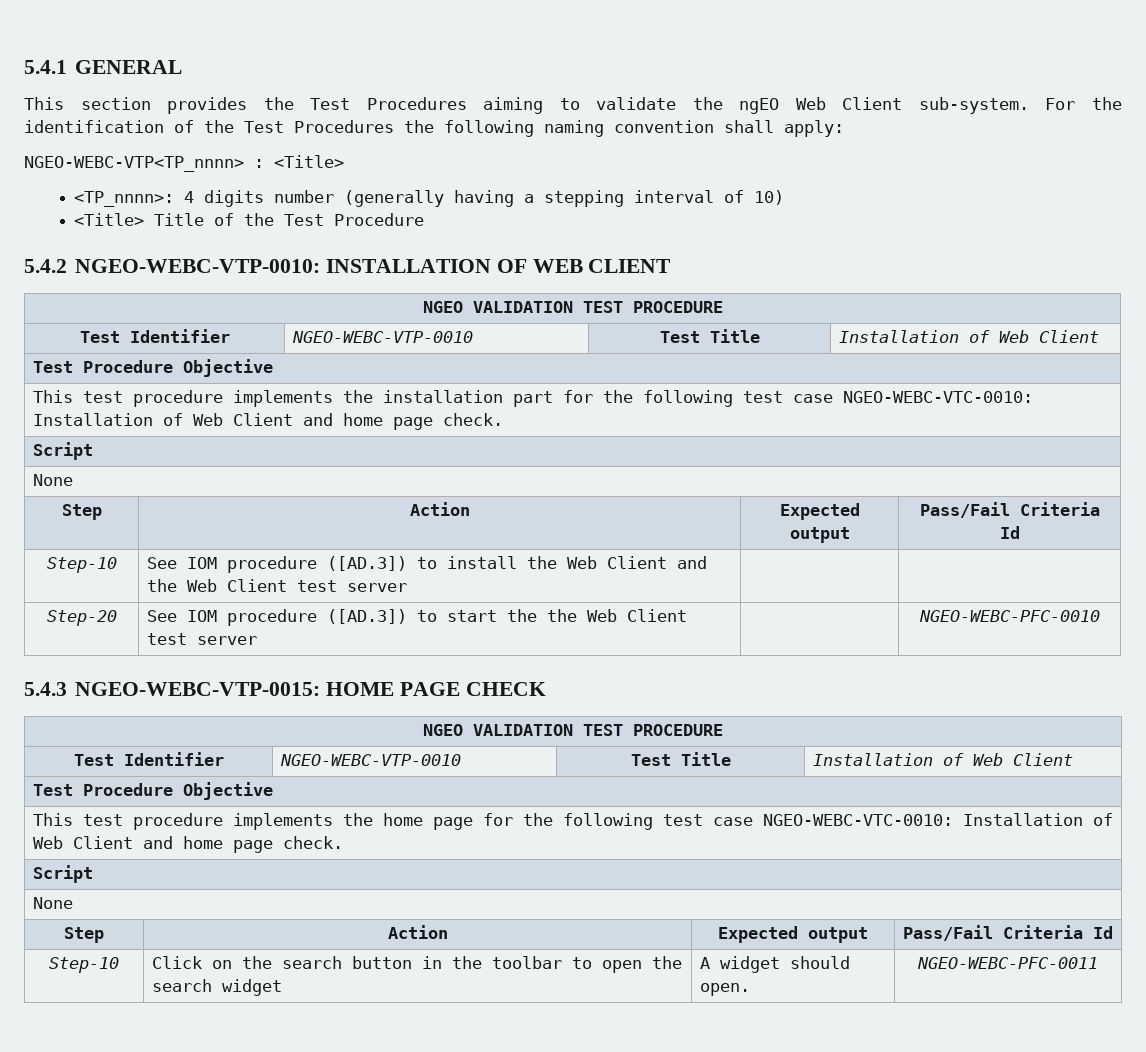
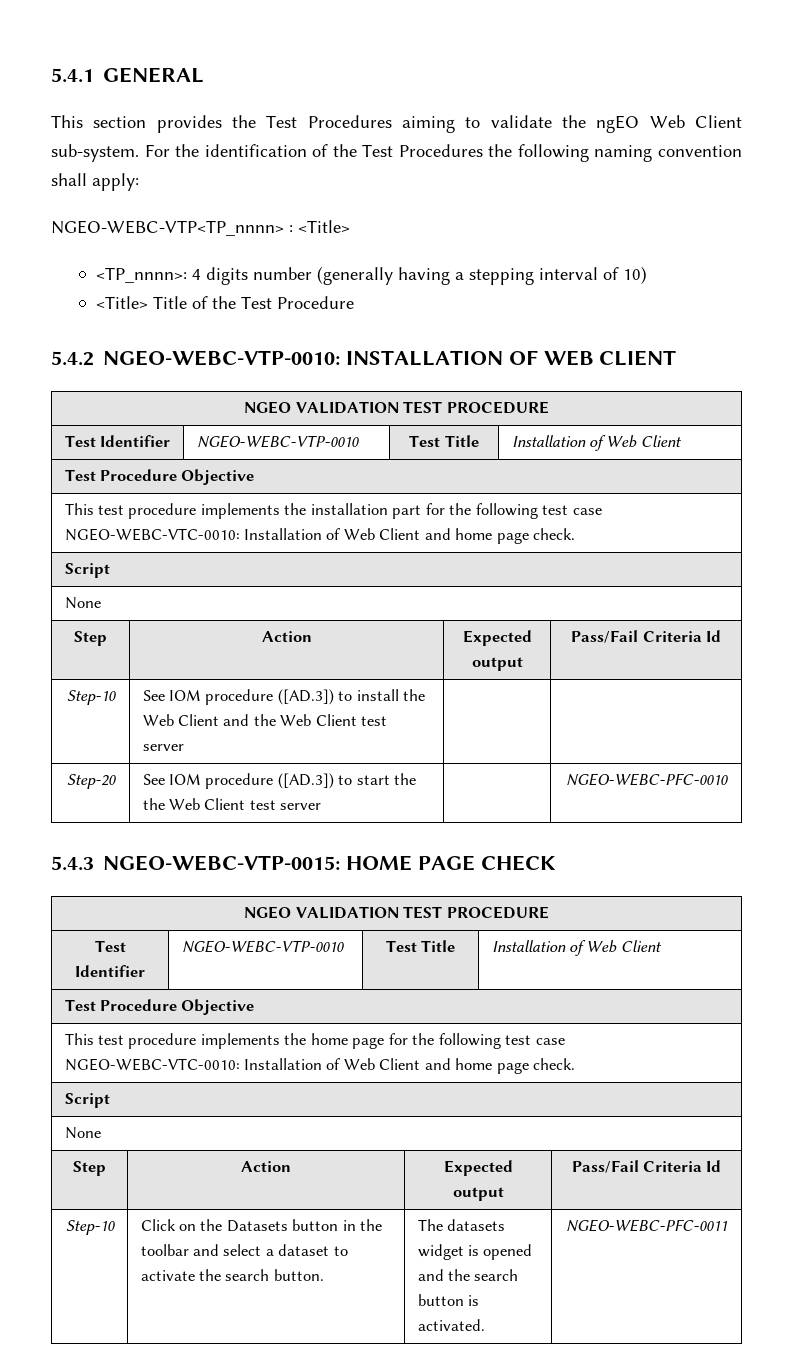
[281,956,342,969] search -> [226,1220,288,1232] Datasets
[571,956,682,973] [151,979,282,996] [699,956,850,973] [699,983,750,996] to open the search widget | A widget should open. -> [193,1244,348,1256] [140,1269,324,1281] [417,1219,506,1231] [417,1244,533,1260] [417,1269,519,1281] [417,1294,480,1306] [417,1319,485,1331] and select a dataset to activate the search button. | The datasets widget is opened and the search button is activated.

